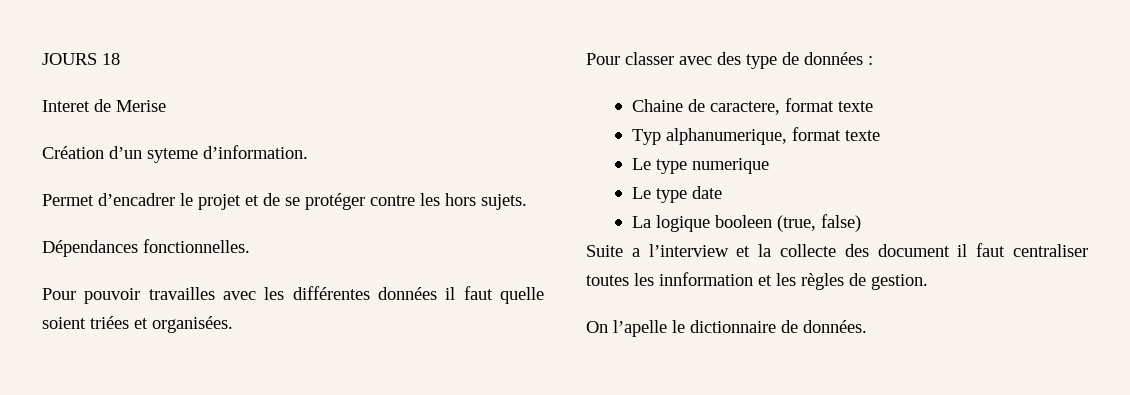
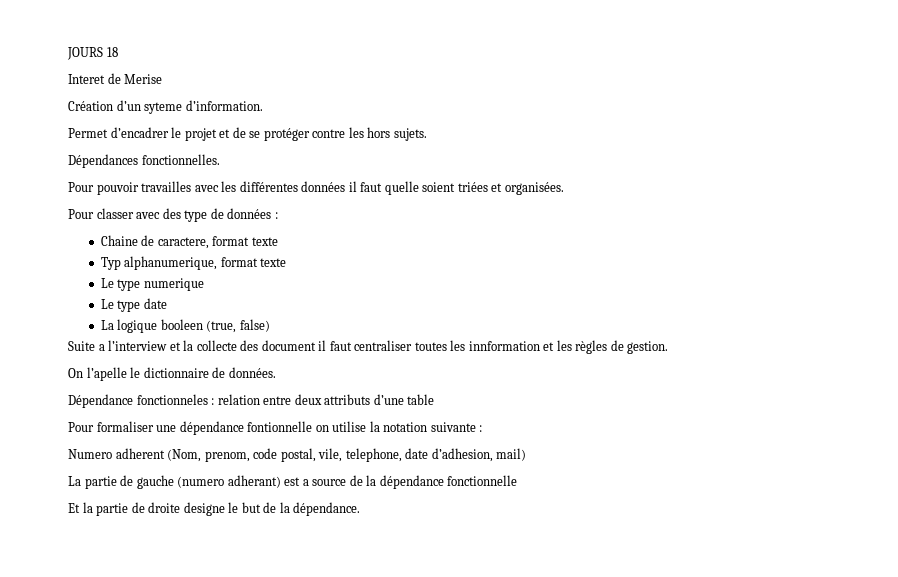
(867, 326) none -> [68,394,435,408] [68,421,483,435] [68,448,527,462] [68,475,518,489] [68,502,361,516] // Dépendance fonctionneles : relation entre deux attributs d’une table // Pour formaliser une dépendance fontionnelle on utilise la notation suivante : // Numero adherent (Nom, prenom, code postal, vile, telephone, date d’adhesion, mail) // La partie de gauche (numero adherant) est a source de la dépendance fonctionnelle // Et la partie de droite designe le but de la dépendance.

